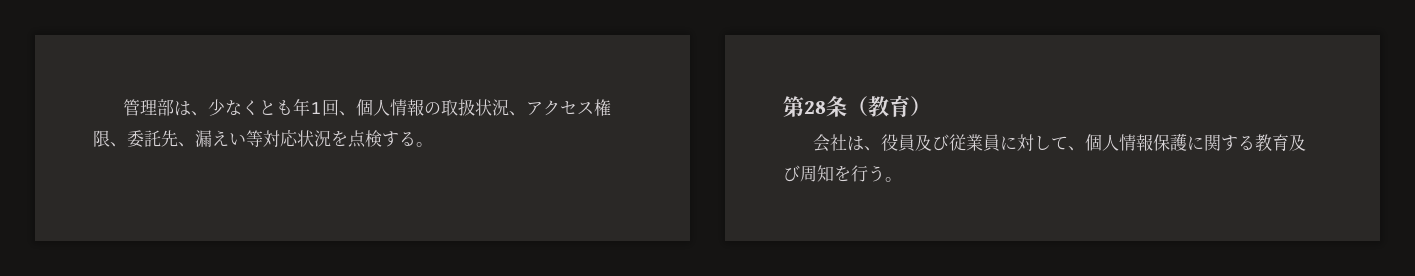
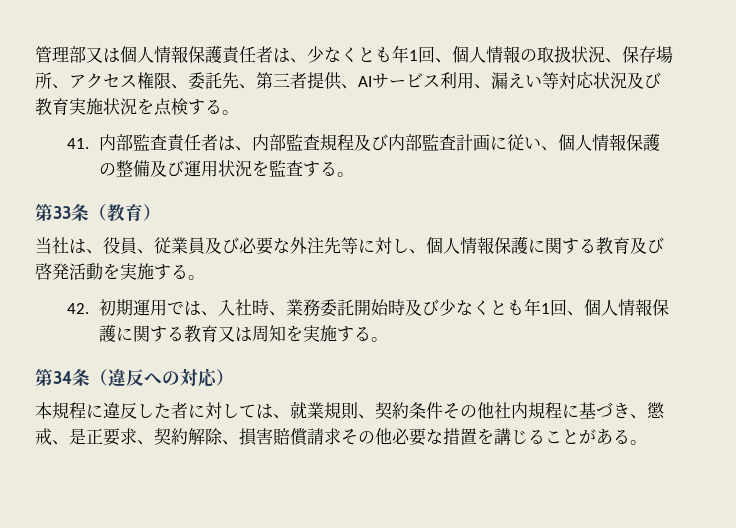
(174, 107) none -> [86,45,273,64] 又は個人情報保護責任者
(526, 113) none -> [622,46,673,63] [35,72,69,89] 保存場所、
[195,130,433,148] [783,96,826,117] 漏えい等対応状況を点検する。 // 第28 -> [256,72,661,90] [35,98,239,116] [66,133,660,152] [98,160,354,177] [35,203,71,221] 第三者提供、AIサービス利用、漏えい等対応状況及び教育実施状況を点検する。 // 41.内部監査責任者は、内部監査規程及び内部監査計画に従い、個人情報保護の整備及び運用状況を監査する。 // 第33
[812,134,830,152] 会 -> [35,237,52,254] 当
[914,134,1068,151] 及び従業員に対して -> [137,237,409,255] 、従業員及び必要な外注先等に対し
[800,165,885,182] 周知を行う -> [35,263,205,280] [66,298,669,317] [98,324,388,343] [35,368,234,387] [35,401,665,420] [35,428,630,446] 啓発活動を実施する。 // 42.初期運用では、入社時、業務委託開始時及び少なくとも年1回、個人情報保護に関する教育又は周知を実施する。 // 第34条（違反への対応） // 本規程に違反した者に対しては、就業規則、契約条件その他社内規程に基づき、懲戒、是正要求、契約解除、損害賠償請求その他必要な措置を講じることがある

